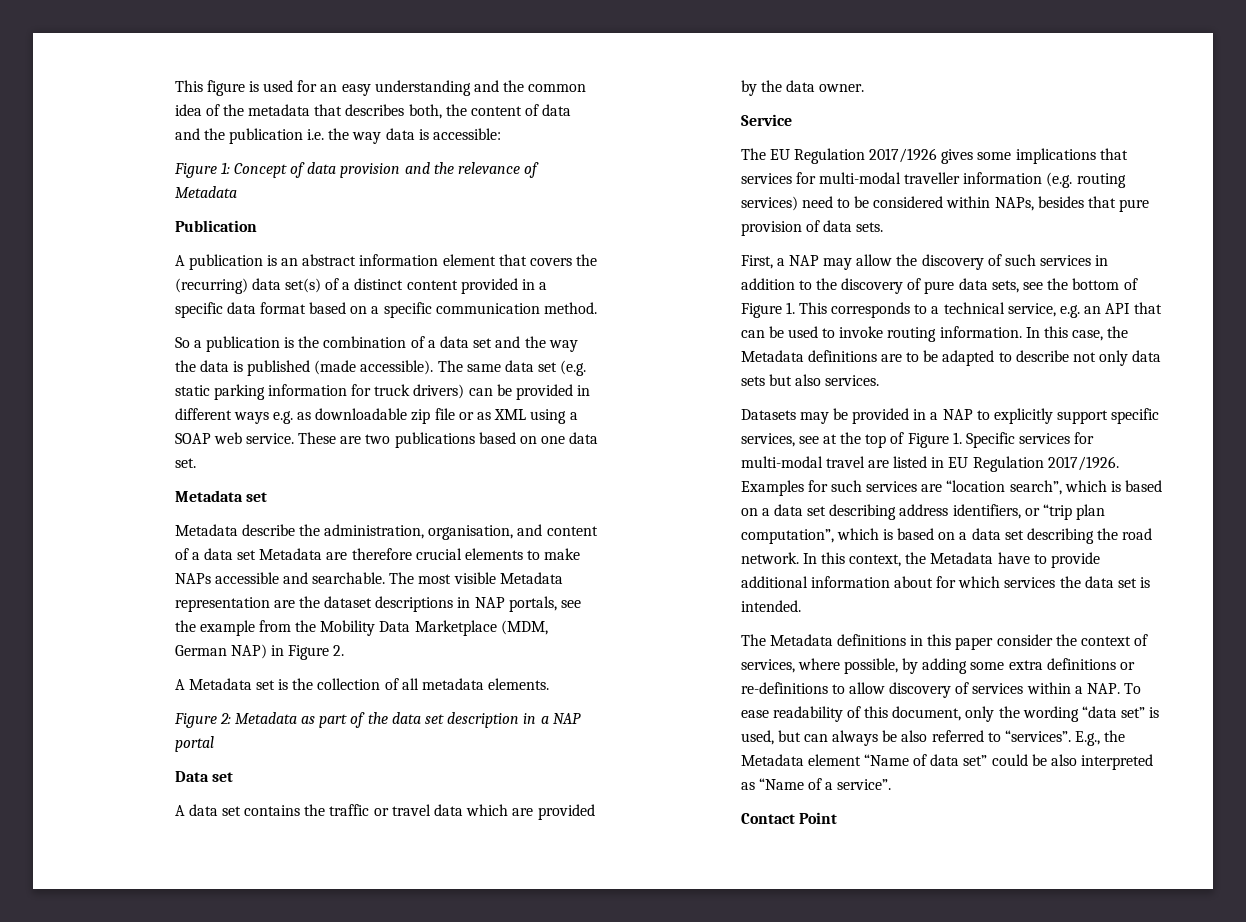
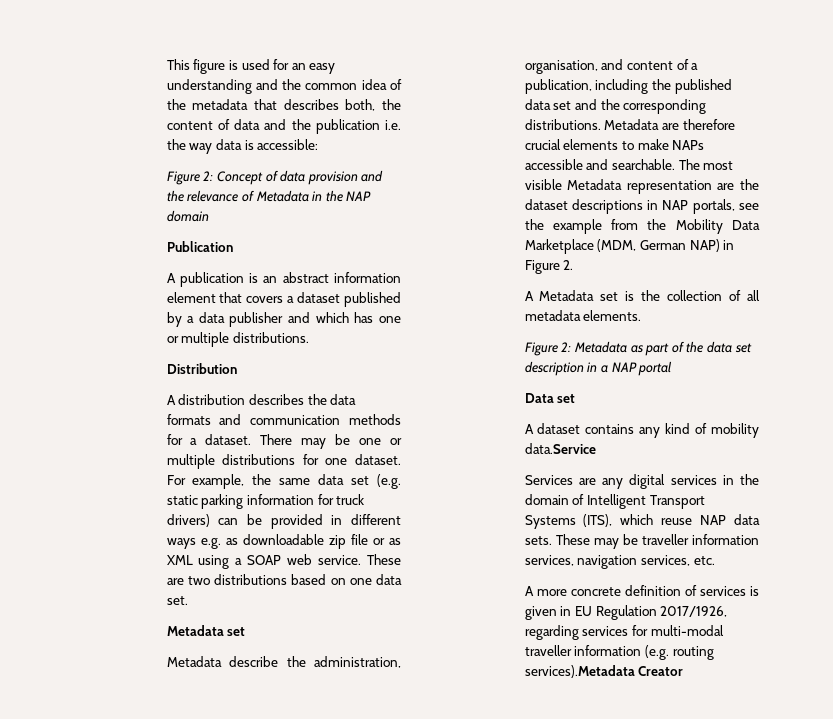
[220,162,230,174] 1: -> [203,171,214,181] 2:
(237, 192) none -> [312,190,372,202] [166,210,209,222] in the NAP domain
[576,254,598,266] [174,278,548,294] [174,302,598,318] [174,336,578,352] [174,360,463,376] the (recurring) data set(s) of a distinct content provided in a specific data format based on a specific communication method. // So a publication is the combination of a data set and the way the data is published (made accessible). The -> [287,292,401,307] [166,312,401,327] [166,332,309,347] [166,363,237,374] [166,394,357,405] [166,414,401,425] [166,434,402,449] [166,454,401,469] [166,474,272,489] a dataset published by a data publisher and which has one or multiple distributions. // Distribution // A distribution describes the data formats and communication methods for a dataset. There may be one or multiple distributions for one dataset. For example, the
[394,432,475,448] publications -> [214,574,288,585] distributions
[203,548,257,560] data set -> [524,79,732,94] [524,99,707,114] [524,119,601,130] publication, including the published data set and the corresponding distributions.
[188,804,595,820] [740,80,865,96] [740,114,792,126] [740,148,1128,164] data set contains the traffic or travel data which are provided by the data owner. // Service // The EU Regulation 2017/1926 gives some implications that -> [537,423,759,438] [524,443,596,454] [524,474,759,489] [524,494,705,509] [524,514,760,529] [524,534,759,549] [524,555,715,569] [524,585,759,596] [524,605,728,620] [524,625,579,640] dataset contains any kind of mobility data.Service // Services are any digital services in the domain of Intelligent Transport Systems (ITS), which reuse NAP data sets. These may be traveller information services, navigation services, etc. // A more concrete definition of services is given in EU Regulation 2017/1926, regarding
[740,196,1150,212] [740,220,884,236] [740,254,1109,270] [740,278,1138,294] [740,302,1162,318] [740,326,1129,342] [740,350,1162,366] [740,374,880,386] [740,408,1160,424] [740,432,1095,448] [740,456,1119,472] [740,480,1163,496] [740,504,1106,520] [740,528,1153,544] [740,552,1101,568] [740,576,1151,588] [740,600,801,612] [740,634,1149,650] [740,658,1136,674] [740,682,1142,698] [740,706,1160,722] [740,730,1126,746] [740,754,1154,770] [740,778,892,790] [740,812,837,824] services) need to be considered within NAPs, besides that pure provision of data sets. // First, a NAP may allow the discovery of such services in addition to the discovery of pure data sets, see the bottom of Figure 1. This corresponds to a technical service, e.g. an API that can be used to invoke routing information. In this case, the Metadata definitions are to be adapted to describe not only data sets but also services. // Datasets may be provided in a NAP to explicitly support specific services, see at the top of Figure 1. Specific services for multi-modal travel are listed in EU Regulation 2017/1926. Examples for such services are “location search”, which is based on a data set describing address identifiers, or “trip plan computation”, which is based on a data set describing the road network. In this context, the Metadata have to provide additional information about for which services the data set is intended. // The Metadata definitions in this paper consider the context of services, where possible, by adding some extra definitions or re-definitions to allow discovery of services within a NAP. To ease readability of this document, only the wording “data set” is used, but can always be also referred to “services”. E.g., the Metadata element “Name of data set” could be also interpreted as “Name of a service”. // Contact Point -> [524,665,684,678] services).Metadata Creator

